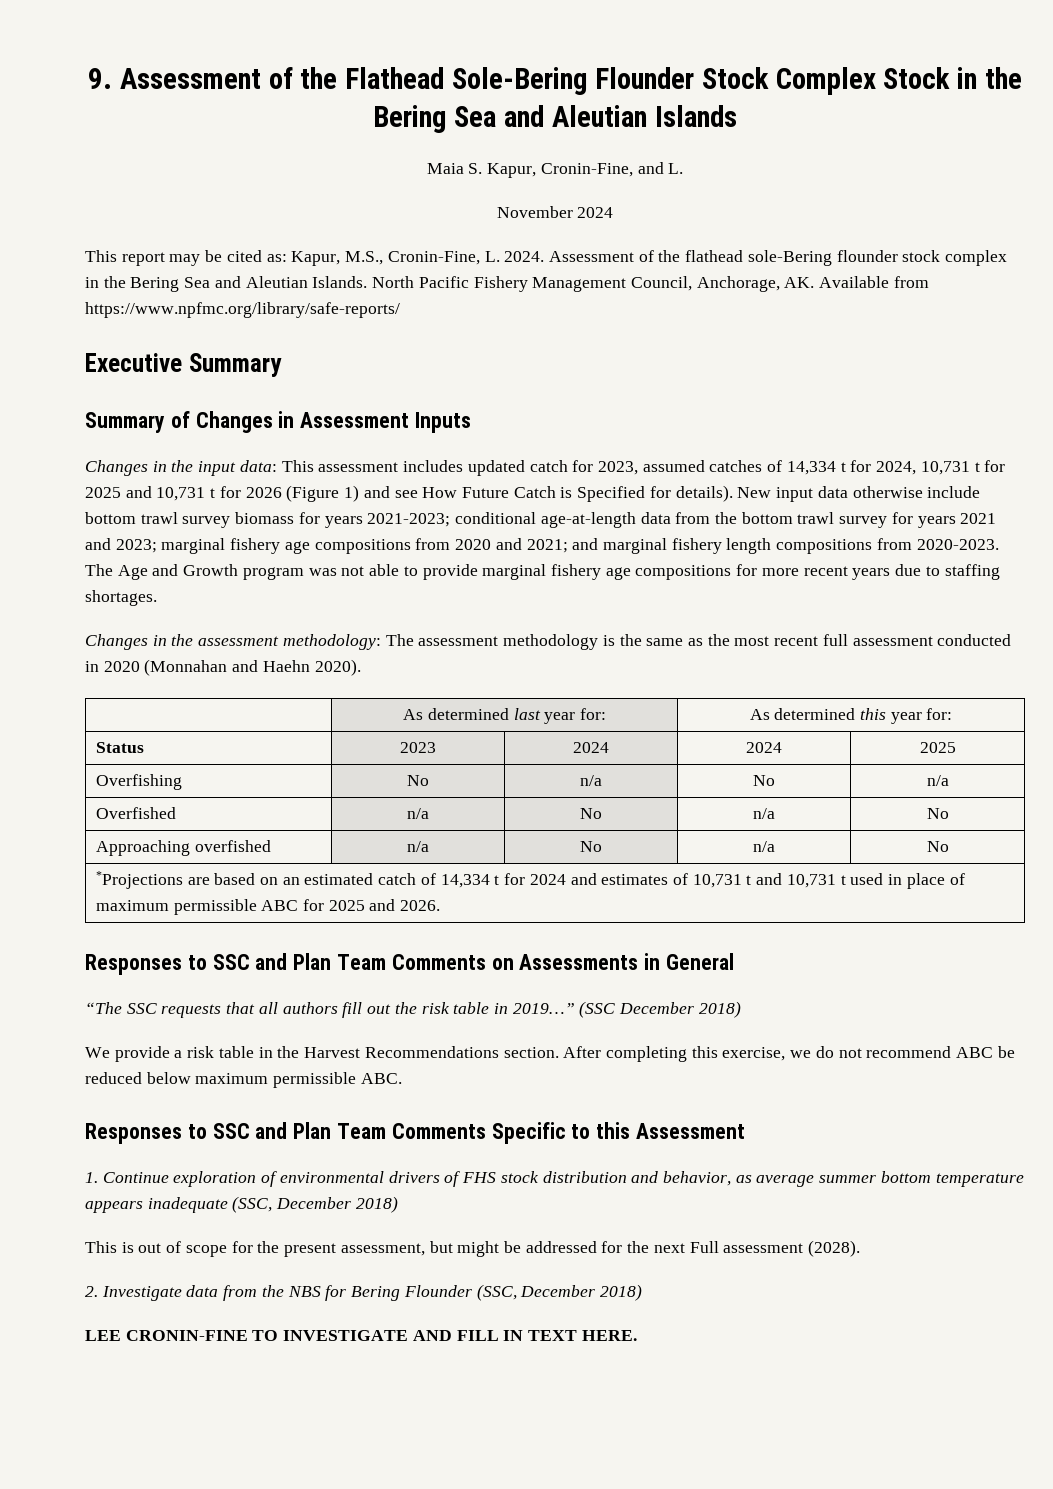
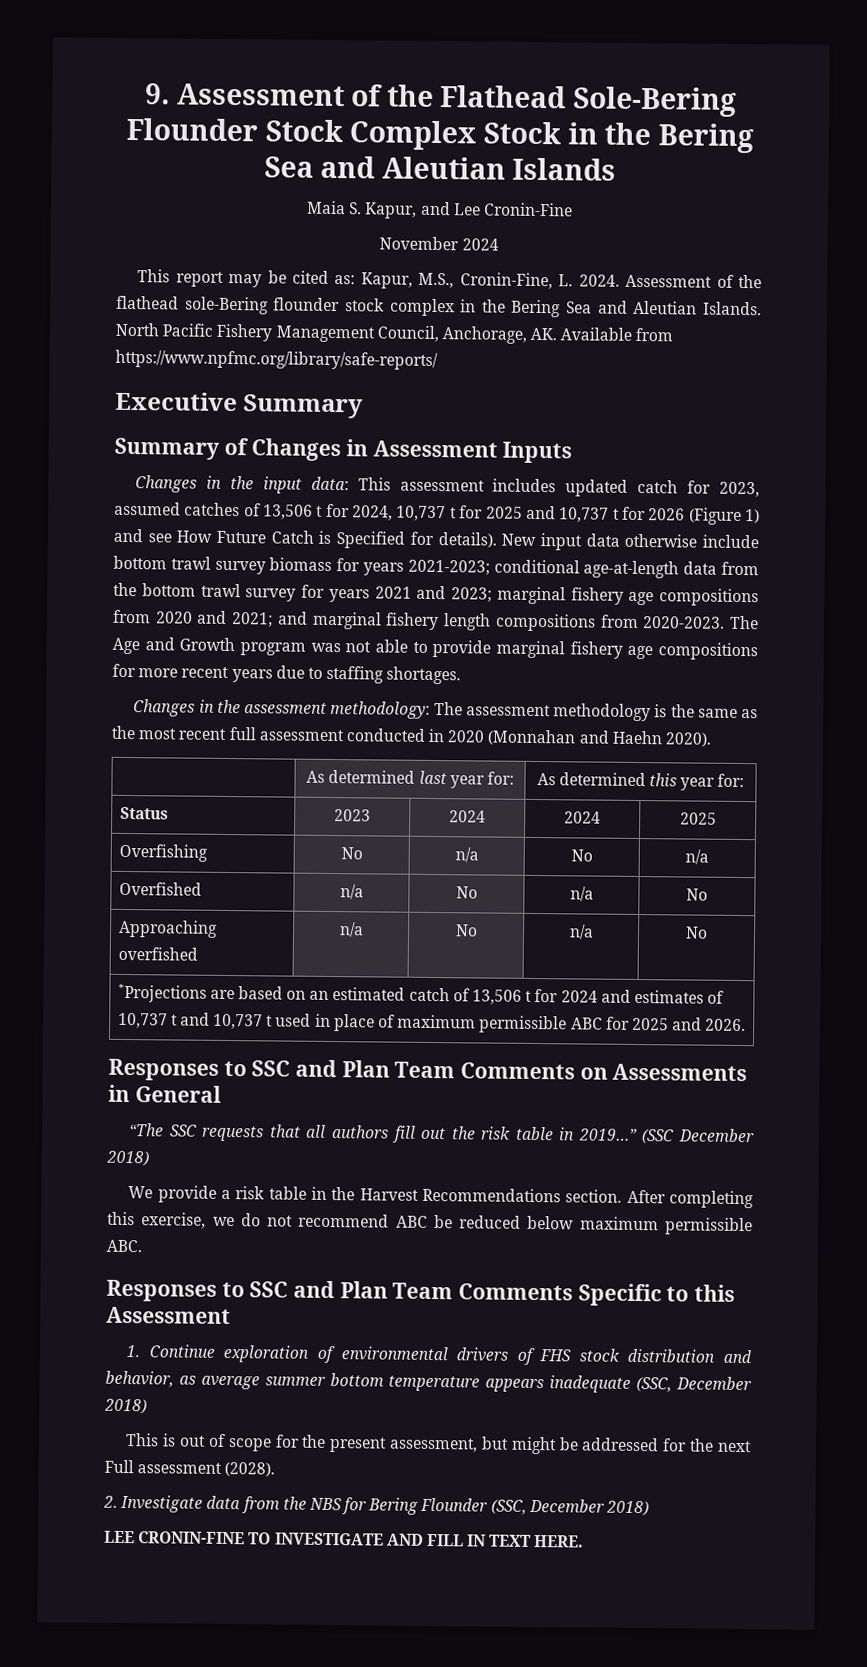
[540,162,684,177] Cronin-Fine, and L. -> [420,201,573,217] and Lee Cronin-Fine
[786,461,836,475] 14,334 -> [263,504,314,520] 13,506
[920,461,970,475] 10,731 -> [396,505,447,522] 10,737
[156,487,206,501] 10,731 -> [559,507,610,523] 10,737
[440,874,490,888] 14,334 -> [472,989,523,1005] 13,506
[692,874,742,888] 10,731 -> [117,1012,168,1029] 10,737
[786,874,836,888] 10,731 -> [213,1013,264,1030] 10,737

